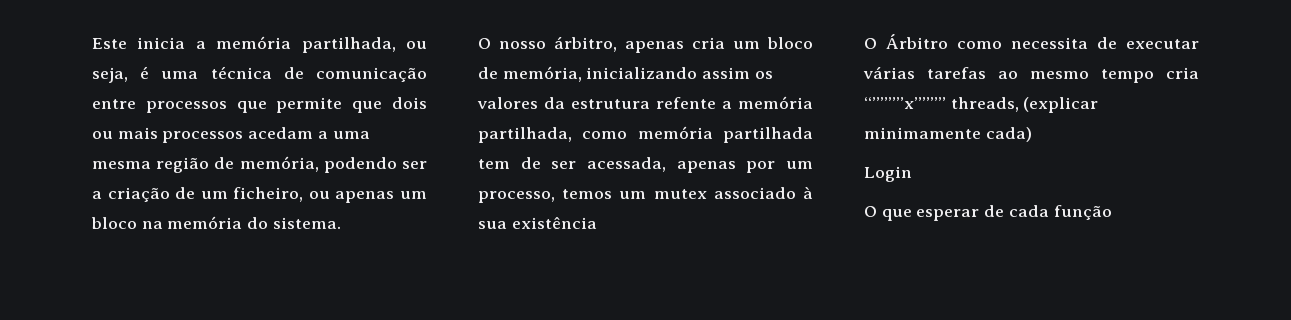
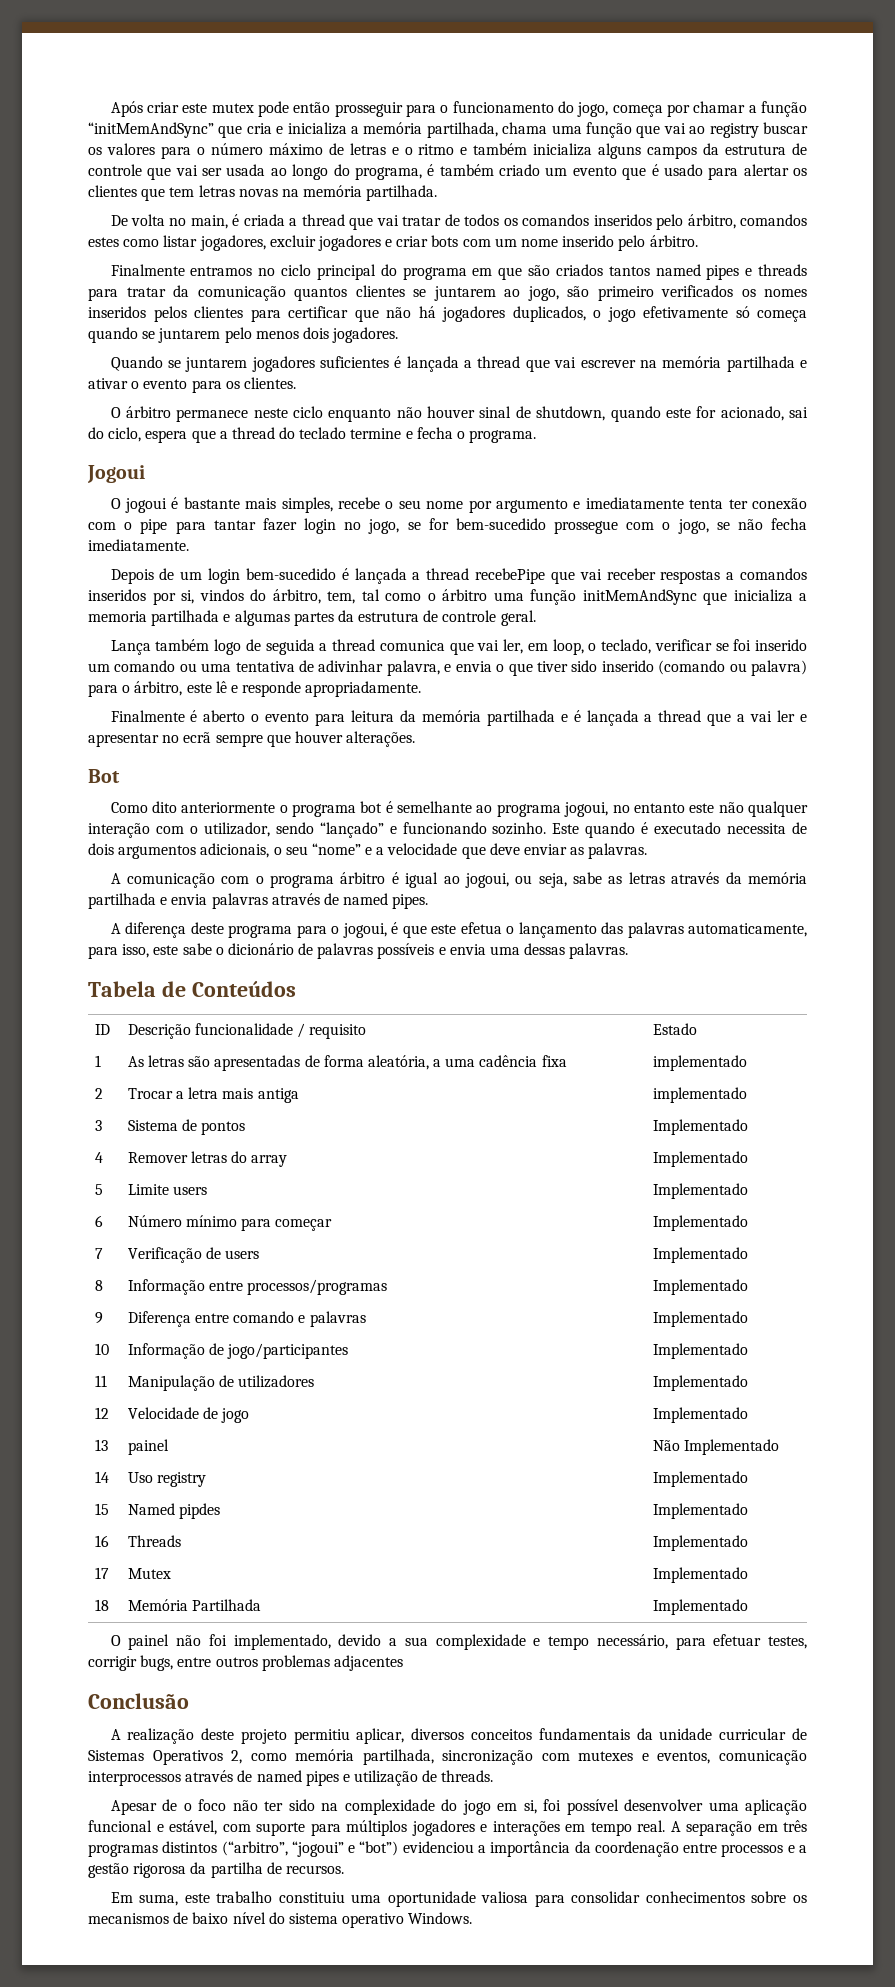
[92,36,427,53] [92,66,427,83] [92,97,428,113] [92,127,370,143] [92,156,427,173] [92,187,427,203] [91,216,341,229] [478,36,813,53] [478,66,773,82] [477,96,813,109] [478,126,813,143] [478,157,813,173] [478,186,813,203] [478,216,597,229] [864,34,1199,49] [863,66,1199,83] [864,97,1099,113] [864,127,1032,142] [864,166,912,182] [864,205,1112,221] Este inicia a memória partilhada, ou seja, é uma técnica de comunicação entre processos que permite que dois ou mais processos acedam a uma mesma região de memória, podendo ser a criação de um ficheiro, ou apenas um bloco na memória do sistema. // O nosso árbitro, apenas cria um bloco de memória, inicializando assim os valores da estrutura refente a memória partilhada, como memória partilhada tem de ser acessada, apenas por um processo, temos um mutex associado à sua existência // O Árbitro como necessita de executar várias tarefas ao mesmo tempo cria “””””x”””” threads, (explicar minimamente cada) // Login // O que esperar de cada função -> [110,101,807,117] [88,122,808,138] [88,143,808,159] [88,164,807,180] [88,185,438,201] [110,214,807,230] [88,235,698,251] [110,264,808,280] [88,285,807,301] [88,306,807,322] [88,327,399,343] [110,356,808,372] [88,377,296,393] [110,406,809,422] [88,427,537,443] [87,465,145,483] [110,497,807,513] [88,518,807,534] [88,539,189,551] [110,568,808,584] [88,589,807,605] [88,610,536,626] [110,639,807,655] [88,660,807,676] [88,681,422,697] [110,710,808,726] [88,731,416,747] [88,769,120,783] [110,801,809,817] [88,822,808,838] [88,843,648,859] [110,872,807,888] [88,893,429,909] [110,922,808,938] [88,943,629,959] [88,981,296,997] [94,1024,110,1035] [127,1023,367,1039] [652,1023,697,1035] [94,1055,101,1067] [127,1055,567,1071] [652,1055,747,1071] [94,1088,103,1099] [127,1087,299,1103] [652,1087,747,1103] [94,1120,102,1131] [127,1119,246,1135] [652,1119,748,1135] [94,1152,103,1163] [127,1151,288,1167] [652,1151,748,1167] [94,1184,103,1195] [127,1184,207,1195] [652,1183,748,1199] [94,1215,103,1227] [127,1215,333,1231] [652,1215,748,1231] [94,1248,103,1259] [127,1247,260,1263] [652,1247,748,1263] [94,1280,103,1291] [127,1279,388,1295] [652,1279,748,1295] [94,1312,103,1324] [127,1311,366,1327] [652,1311,748,1327] [94,1343,109,1355] [127,1343,349,1359] [652,1343,748,1359] [94,1375,107,1387] [127,1375,315,1391] [652,1375,748,1391] [94,1407,109,1419] [127,1407,250,1423] [652,1407,748,1423] [94,1439,108,1451] [127,1439,169,1455] [652,1439,779,1455] [94,1471,109,1483] [127,1472,206,1487] [652,1471,748,1487] [94,1503,109,1515] [127,1503,220,1519] [652,1503,748,1519] [94,1535,109,1547] [127,1535,181,1547] [652,1535,748,1551] [94,1567,109,1579] [127,1568,171,1579] [652,1567,748,1583] [94,1599,109,1611] [127,1599,261,1611] [652,1599,748,1615] [110,1634,807,1650] [88,1655,403,1671] [88,1693,189,1709] [110,1728,807,1744] [88,1749,807,1765] [88,1770,494,1786] [110,1799,807,1815] [88,1820,807,1836] [88,1841,808,1857] [88,1862,344,1878] [110,1891,807,1907] [88,1912,473,1928] Após criar este mutex pode então prosseguir para o funcionamento do jogo, começa por chamar a função “initMemAndSync” que cria e inicializa a memória partilhada, chama uma função que vai ao registry buscar os valores para o número máximo de letras e o ritmo e também inicializa alguns campos da estrutura de controle que vai ser usada ao longo do programa, é também criado um evento que é usado para alertar os clientes que tem letras novas na memória partilhada. // De volta no main, é criada a thread que vai tratar de todos os comandos inseridos pelo árbitro, comandos estes como listar jogadores, excluir jogadores e criar bots com um nome inserido pelo árbitro. // Finalmente entramos no ciclo principal do programa em que são criados tantos named pipes e threads para tratar da comunicação quantos clientes se juntarem ao jogo, são primeiro verificados os nomes inseridos pelos clientes para certificar que não há jogadores duplicados, o jogo efetivamente só começa quando se juntarem pelo menos dois jogadores. // Quando se juntarem jogadores suficientes é lançada a thread que vai escrever na memória partilhada e ativar o evento para os clientes. // O árbitro permanece neste ciclo enquanto não houver sinal de shutdown, quando este for acionado, sai do ciclo, espera que a thread do teclado termine e fecha o programa. // Jogoui // O jogoui é bastante mais simples, recebe o seu nome por argumento e imediatamente tenta ter conexão com o pipe para tantar fazer login no jogo, se for bem-sucedido prossegue com o jogo, se não fecha imediatamente. // Depois de um login bem-sucedido é lançada a thread recebePipe que vai receber respostas a comandos inseridos por si, vindos do árbitro, tem, tal como o árbitro uma função initMemAndSync que inicializa a memoria partilhada e algumas partes da estrutura de controle geral. // Lança também logo de seguida a thread comunica que vai ler, em loop, o teclado, verificar se foi inserido um comando ou uma tentativa de adivinhar palavra, e envia o que tiver sido inserido (comando ou palavra) para o árbitro, este lê e responde apropriadamente. // Finalmente é aberto o evento para leitura da memória partilhada e é lançada a thread que a vai ler e apresentar no ecrã sempre que houver alterações. // Bot // Como dito anteriormente o programa bot é semelhante ao programa jogoui, no entanto este não qualquer interação com o utilizador, sendo “lançado” e funcionando sozinho. Este quando é executado necessita de dois argumentos adicionais, o seu “nome” e a velocidade que deve enviar as palavras. // A comunicação com o programa árbitro é igual ao jogoui, ou seja, sabe as letras através da memória partilhada e envia palavras através de named pipes. // A diferença deste programa para o jogoui, é que este efetua o lançamento das palavras automaticamente, para isso, este sabe o dicionário de palavras possíveis e envia uma dessas palavras. // Tabela de Conteúdos // ID | Descrição funcionalidade / requisito | Estado // 1 | As letras são apresentadas de forma aleatória, a uma cadência fixa | implementado // 2 | Trocar a letra mais antiga | implementado // 3 | Sistema de pontos | Implementado // 4 | Remover letras do array | Implementado // 5 | Limite users | Implementado // 6 | Número mínimo para começar | Implementado // 7 | Verificação de users | Implementado // 8 | Informação entre processos/programas | Implementado // 9 | Diferença entre comando e palavras | Implementado // 10 | Informação de jogo/participantes | Implementado // 11 | Manipulação de utilizadores | Implementado // 12 | Velocidade de jogo | Implementado // 13 | painel | Não Implementado // 14 | Uso registry | Implementado // 15 | Named pipdes | Implementado // 16 | Threads | Implementado // 17 | Mutex | Implementado // 18 | Memória Partilhada | Implementado // O painel não foi implementado, devido a sua complexidade e tempo necessário, para efetuar testes, corrigir bugs, entre outros problemas adjacentes // Conclusão // A realização deste projeto permitiu aplicar, diversos conceitos fundamentais da unidade curricular de Sistemas Operativos 2, como memória partilhada, sincronização com mutexes e eventos, comunicação interprocessos através de named pipes e utilização de threads. // Apesar de o foco não ter sido na complexidade do jogo em si, foi possível desenvolver uma aplicação funcional e estável, com suporte para múltiplos jogadores e interações em tempo real. A separação em três programas distintos (“arbitro”, “jogoui” e “bot”) evidenciou a importância da coordenação entre processos e a gestão rigorosa da partilha de recursos. // Em suma, este trabalho constituiu uma oportunidade valiosa para consolidar conhecimentos sobre os mecanismos de baixo nível do sistema operativo Windows.

